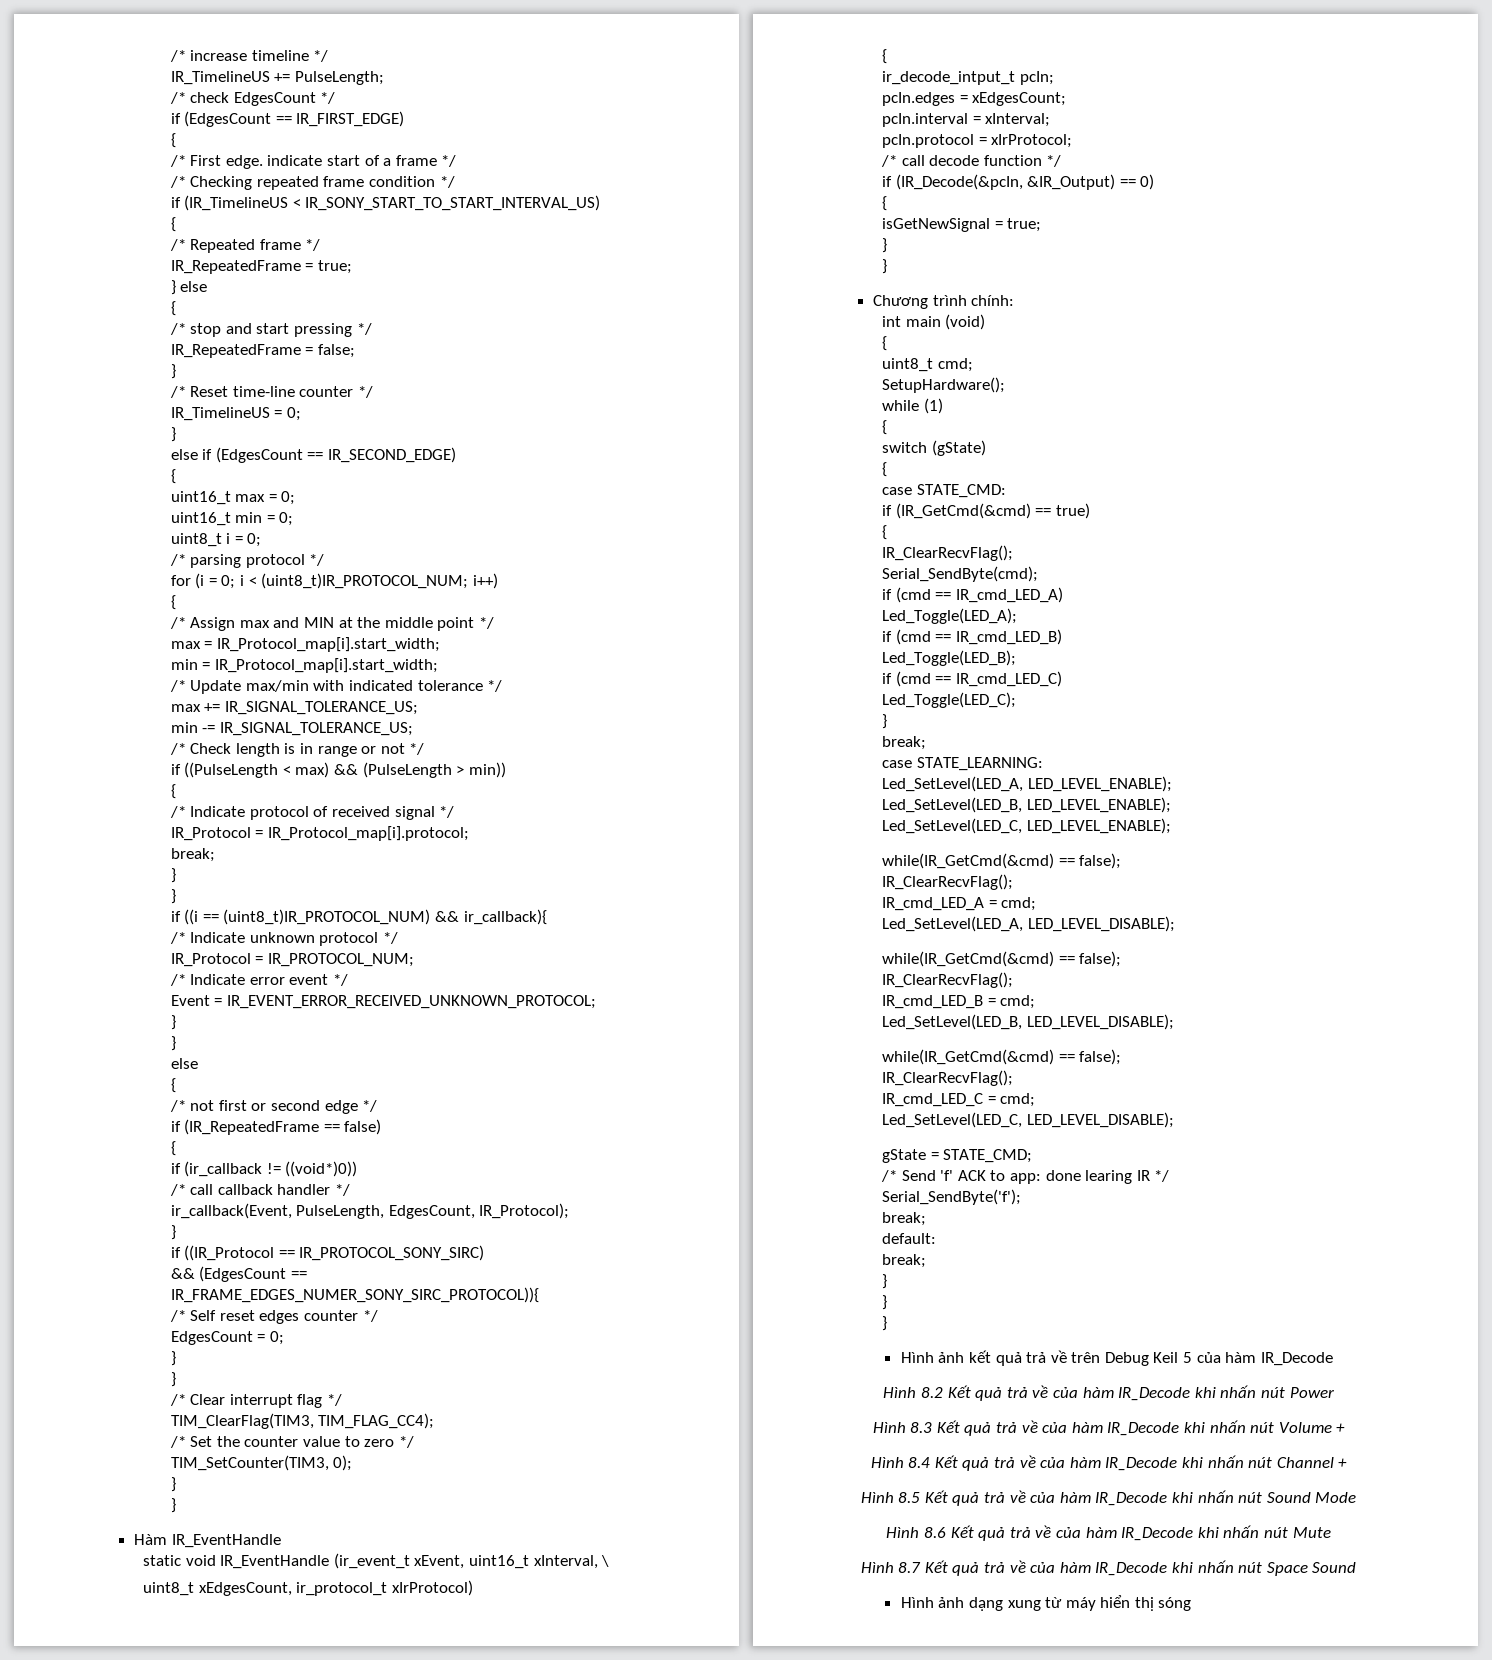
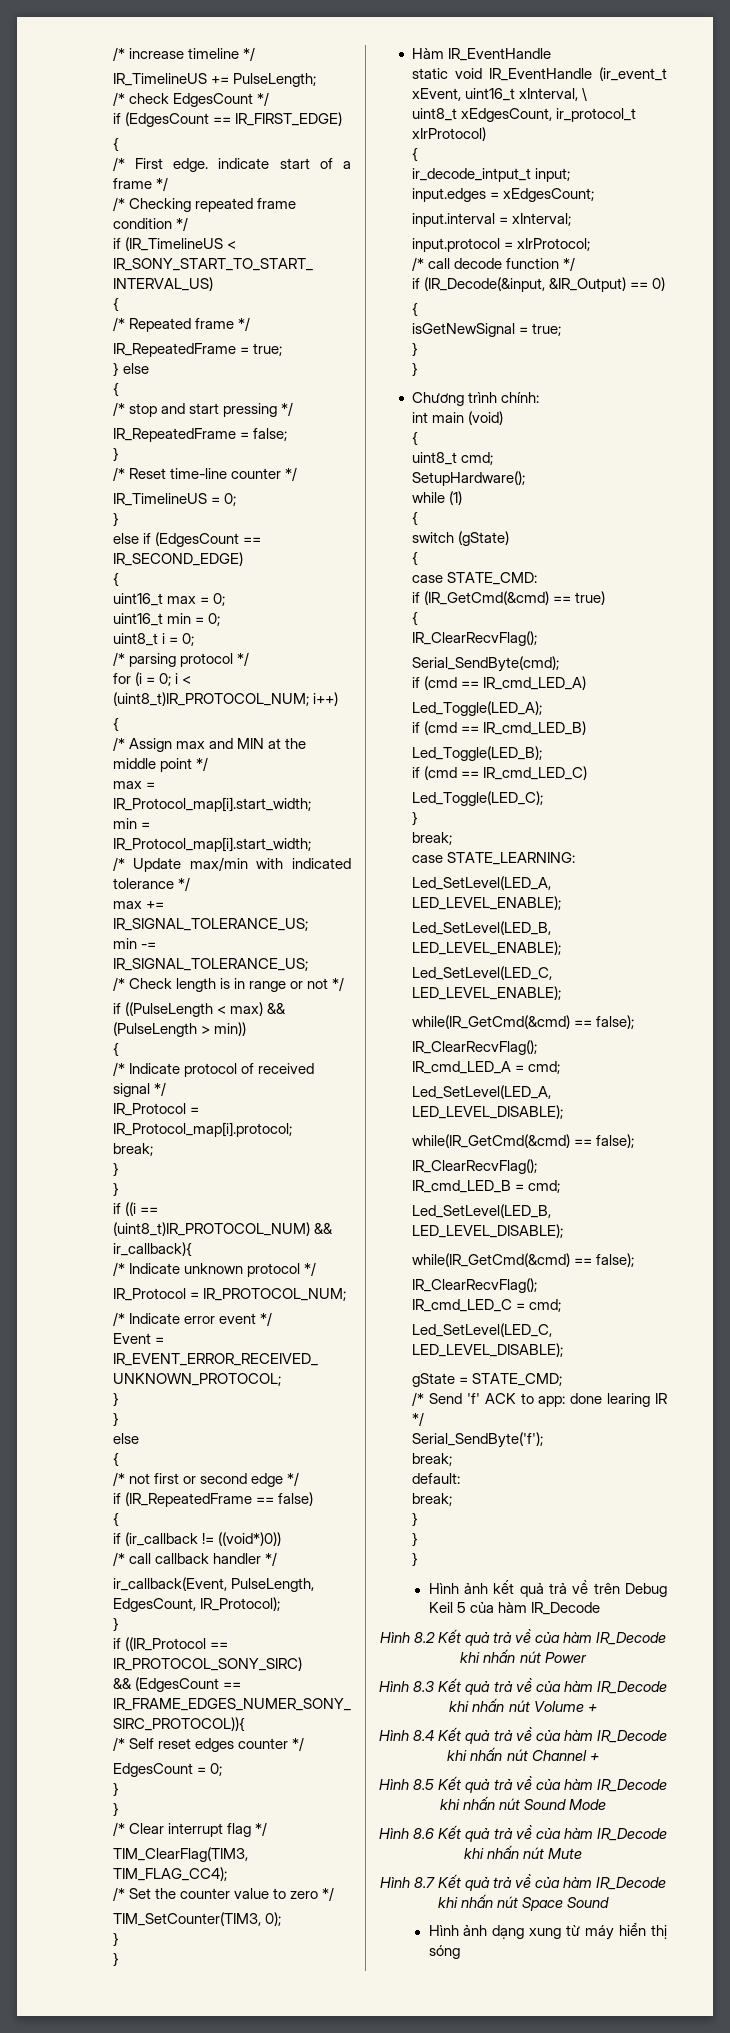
[1019,71,1054,85] [882,92,956,106] pcIn; // pcIn.edges -> [535,168,571,182] [412,188,487,202] input; // input.edges
[882,113,969,127] pcIn.interval -> [412,213,496,227] input.interval
[882,134,975,148] pcIn.protocol -> [412,238,501,252] input.protocol
[895,174,1023,190] (IR_Decode(&pcIn, -> [424,277,546,292] (IR_Decode(&input,

